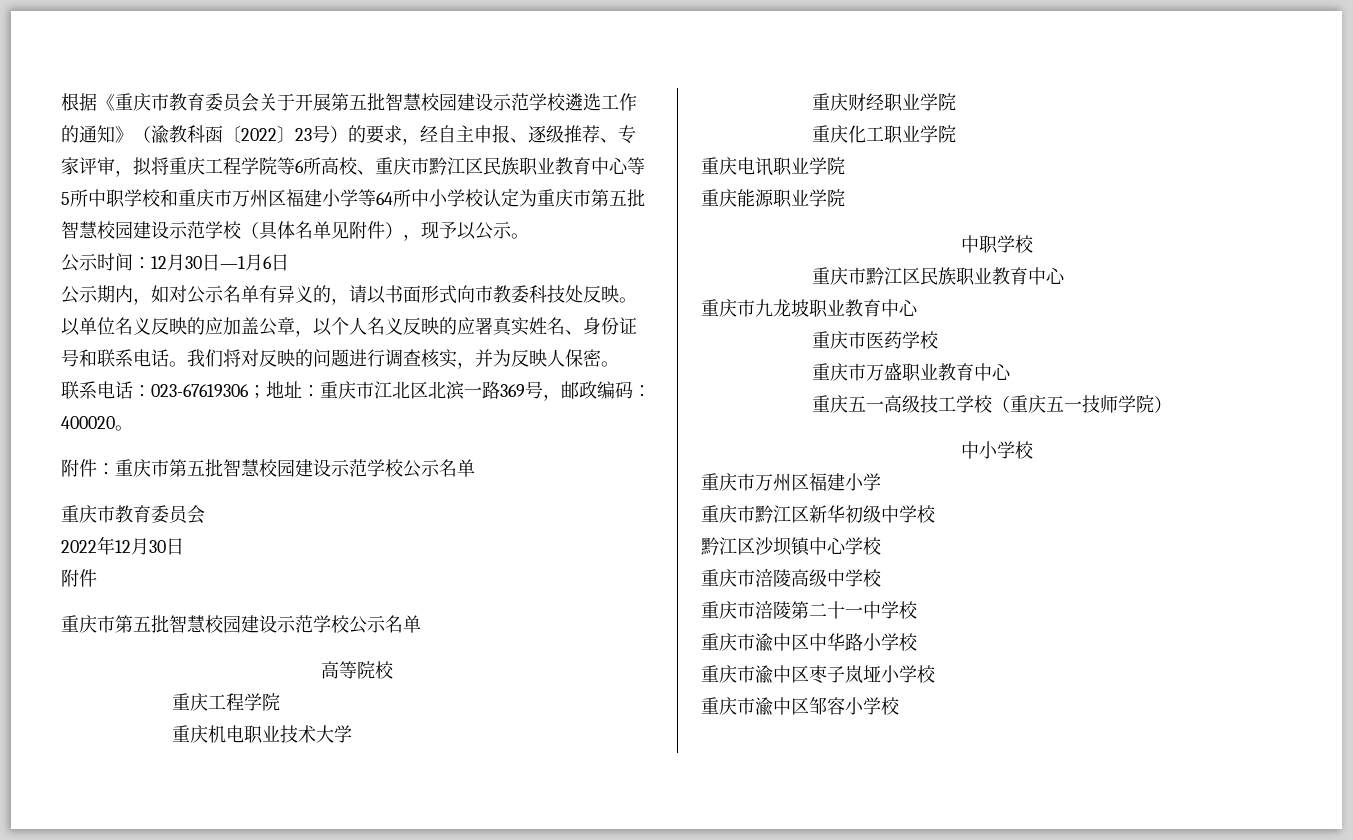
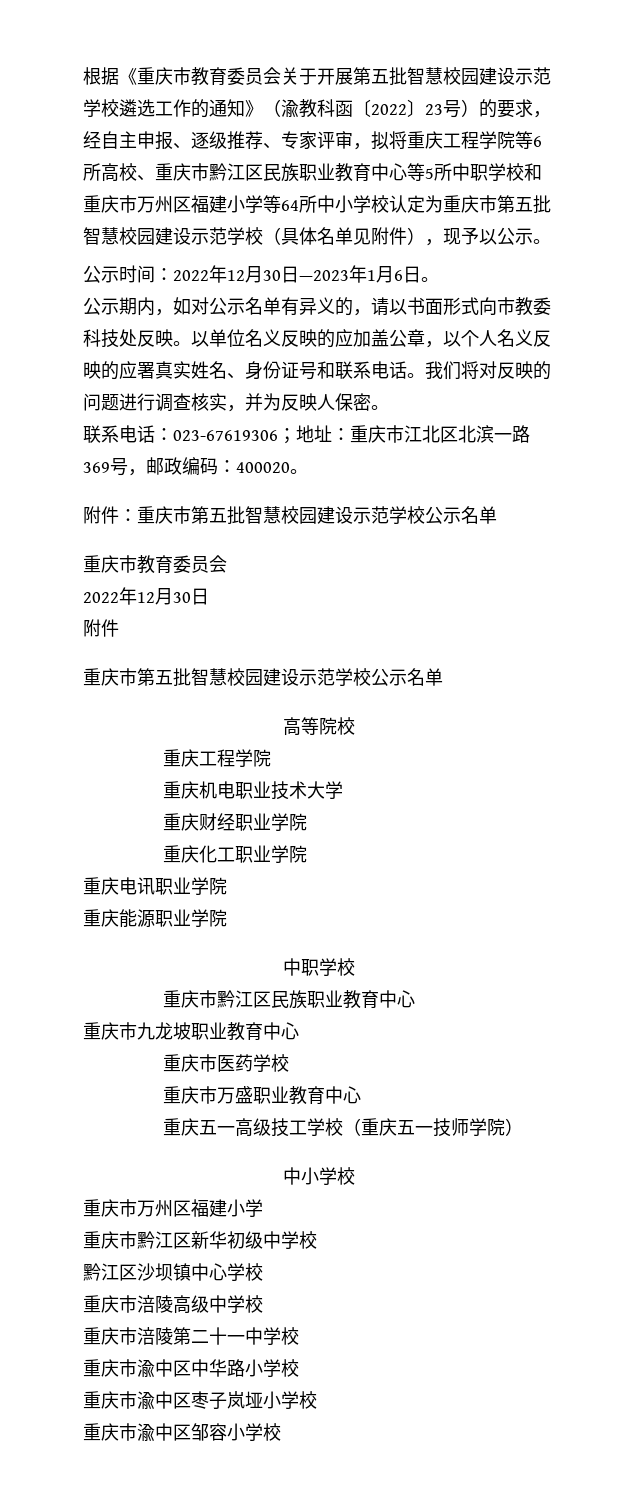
[151,254,245,271] 12月30日—1 -> [173,265,376,283] 2022年12月30日—2023年1
(289, 262) none -> [421,277,439,282] 。

